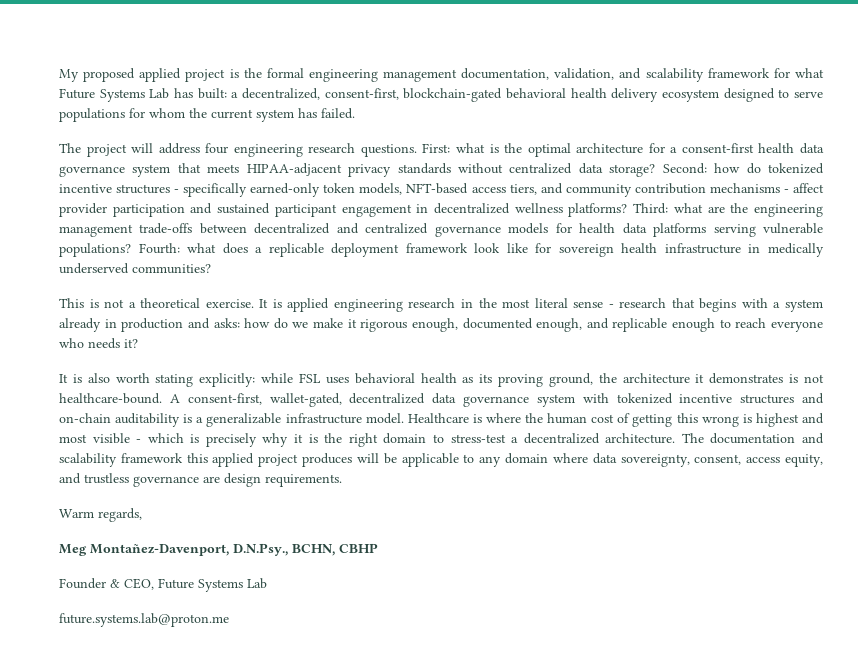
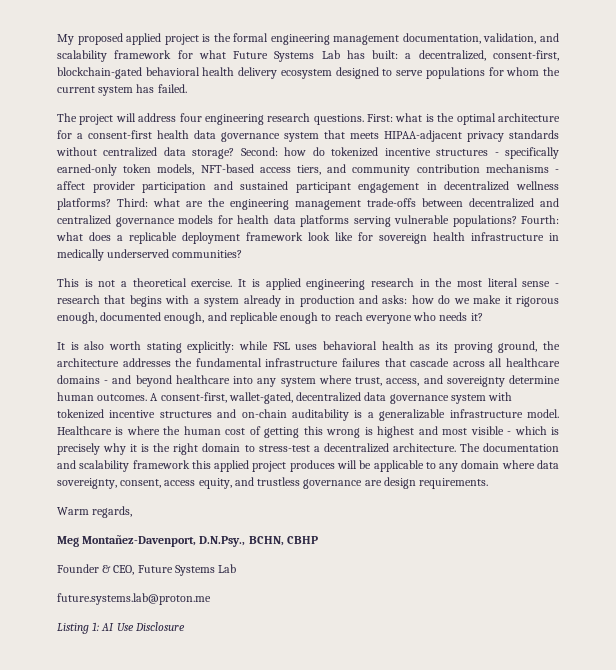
[695,373,825,384] [59,393,162,404] it demonstrates is not healthcare-bound. -> [122,358,561,367] [57,375,560,387] [57,392,148,401] addresses the fundamental infrastructure failures that cascade across all healthcare domains - and beyond healthcare into any system where trust, access, and sovereignty determine human outcomes.
(229, 620) none -> [57,622,185,634] // Listing 1: AI Use Disclosure

